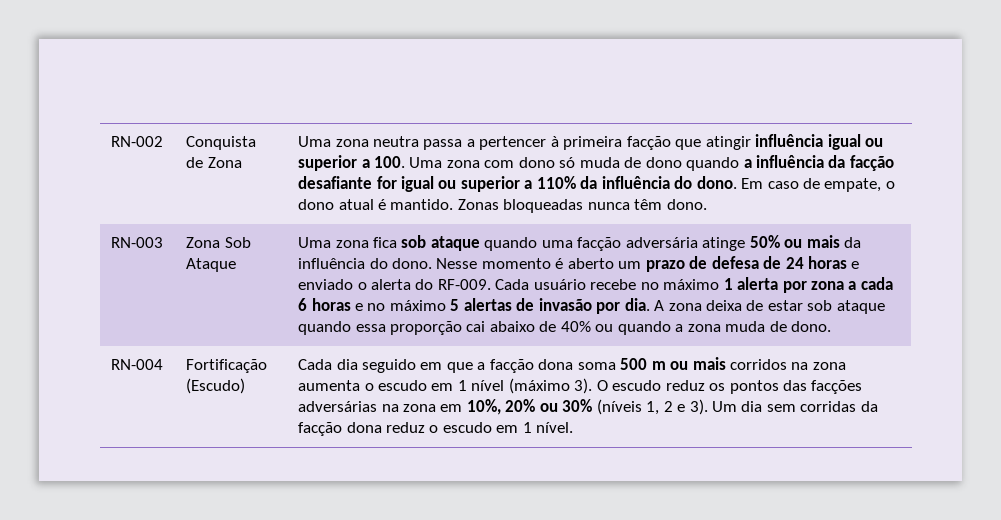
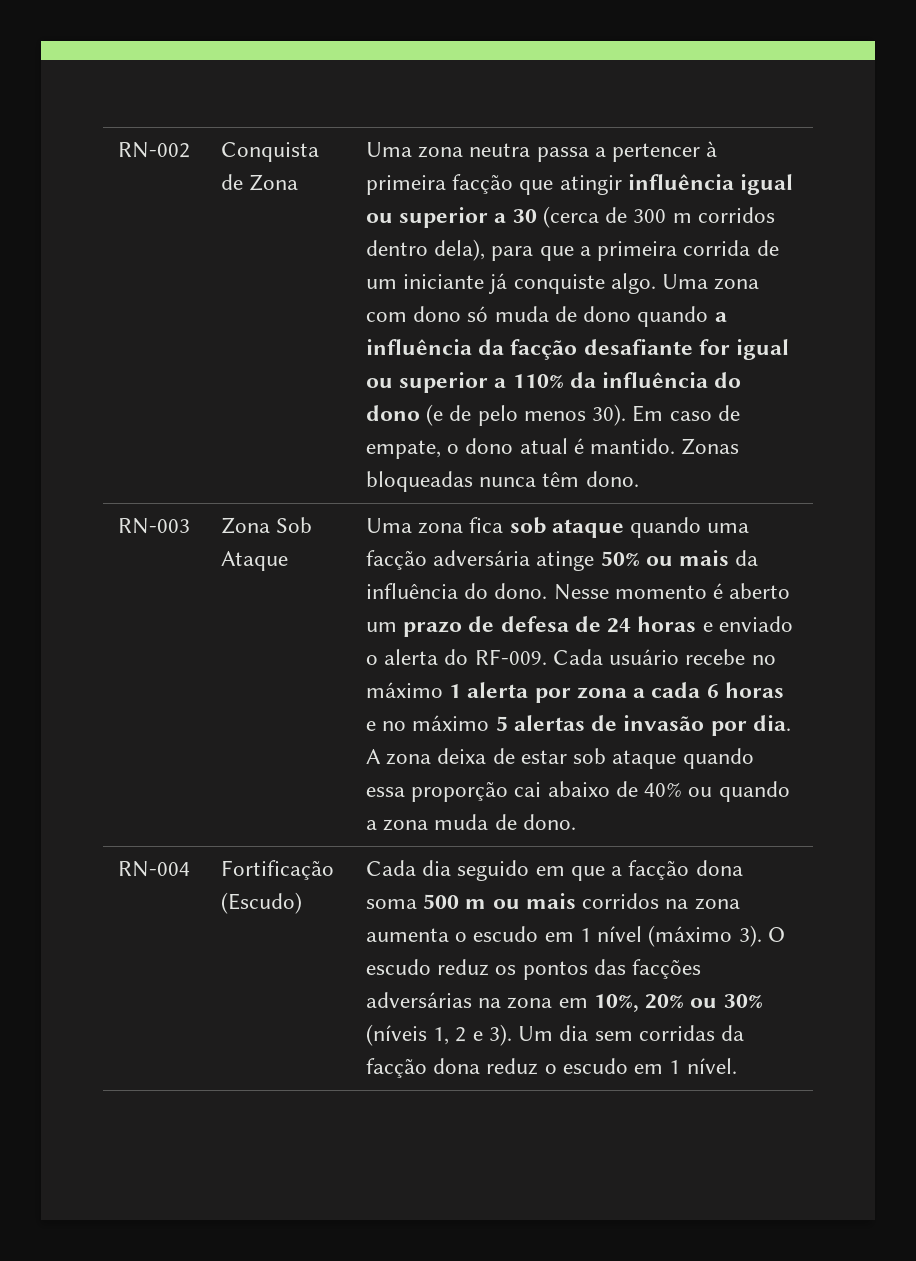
[373,156,405,168] 100. -> [512,206,775,228] [366,239,779,261] [366,273,656,294] 30 (cerca de 300 m corridos dentro dela), para que a primeira corrida de um iniciante já conquiste algo.
[696,176,737,189] dono. -> [366,404,627,426] dono (e de pelo menos 30).

